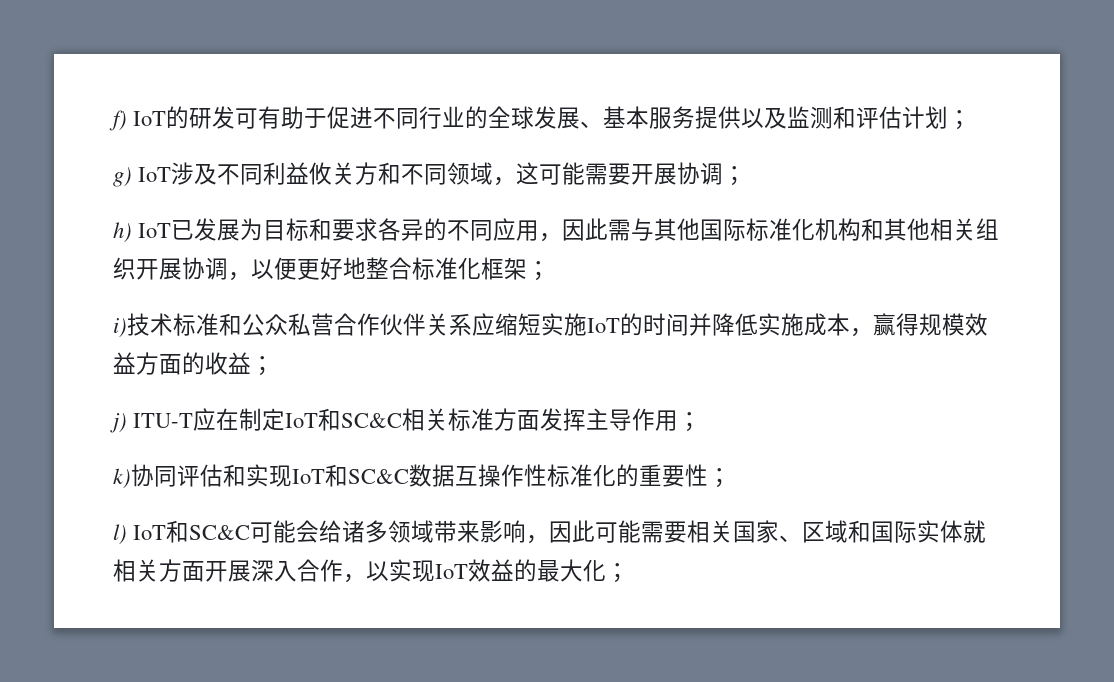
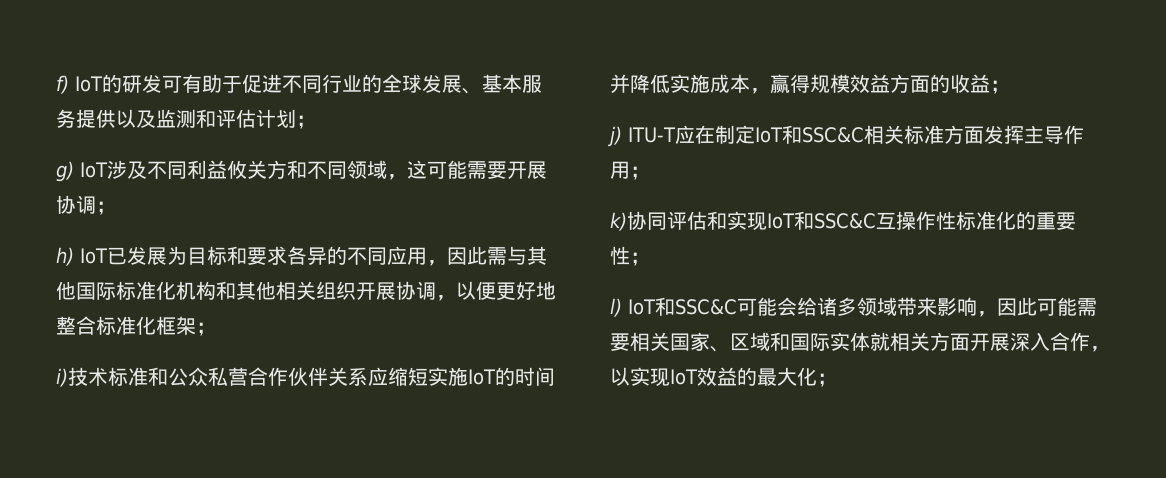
[341,413,403,428] SC&C -> [801,127,864,143] SSC&C
[348,464,455,487] SC&C数据 -> [814,213,876,229] SSC&C
[189,525,251,540] SC&C -> [675,299,737,315] SSC&C

